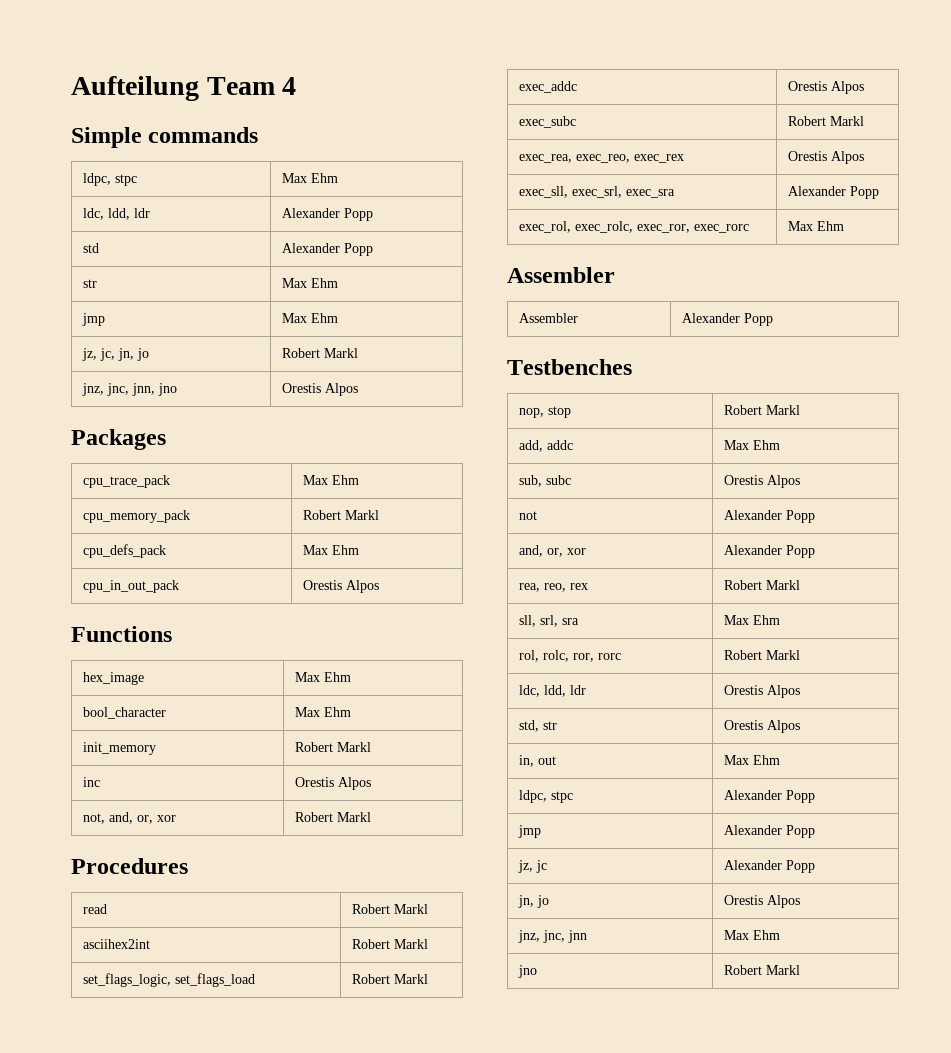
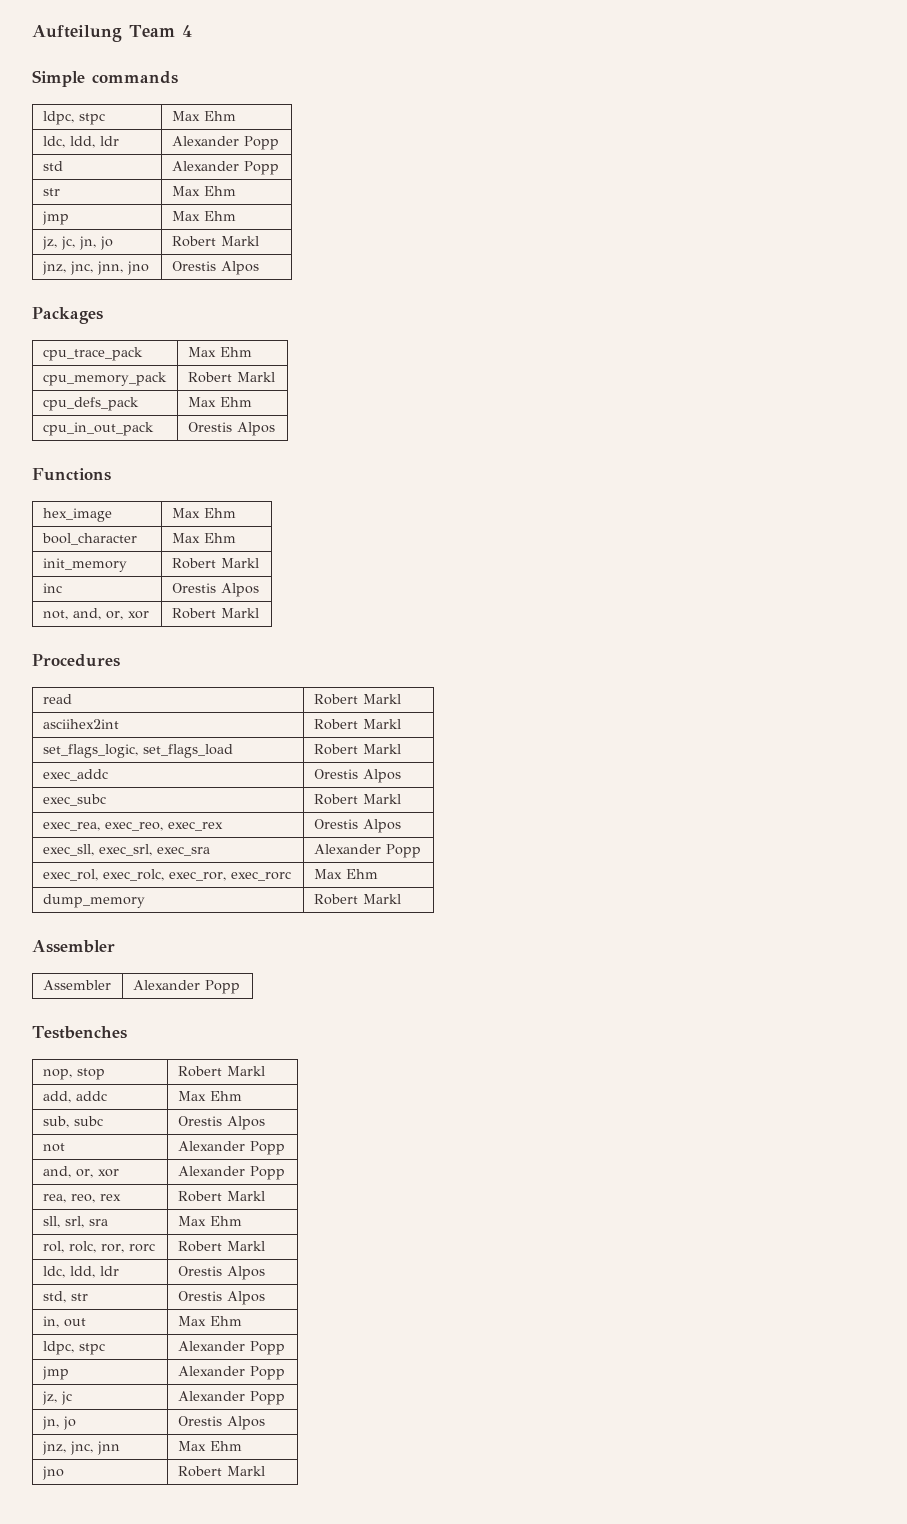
(844, 226) none -> [42,894,145,908] [313,894,401,905] // dump_memory | Robert Markl

